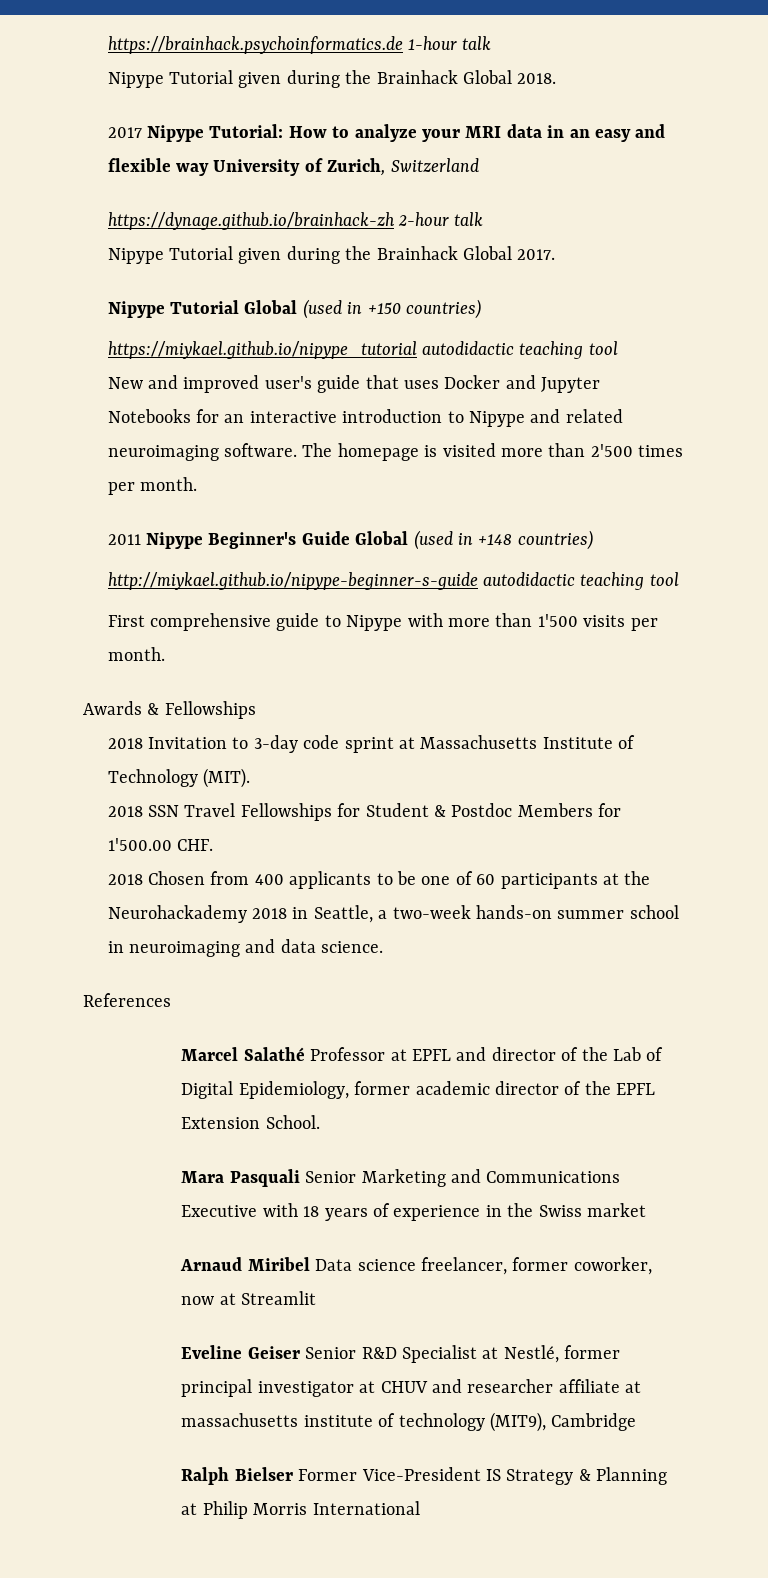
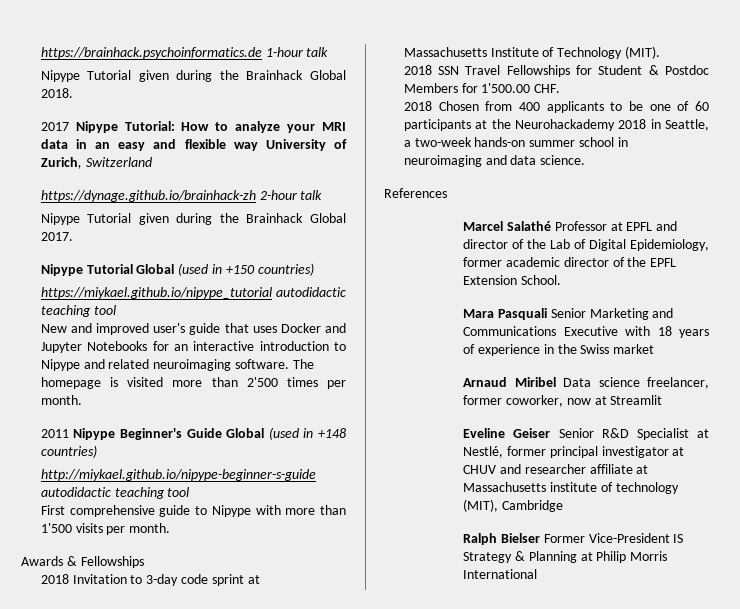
[181,1413,299,1427] massachusetts -> [463,482,547,492] Massachusetts
[489,1412,546,1432] (MIT9), -> [463,499,499,512] (MIT),

